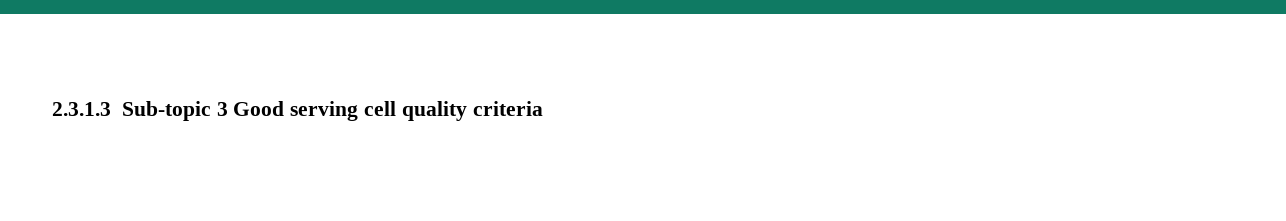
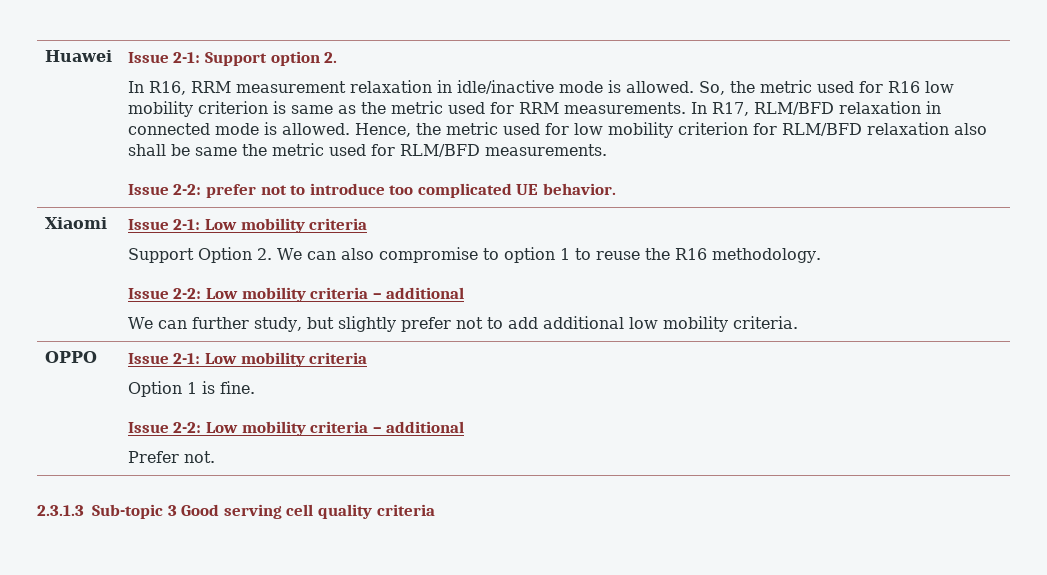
(52, 109) none -> [44,50,112,62] [127,51,338,66] [127,80,954,95] [127,101,941,117] [127,122,987,138] [127,143,607,157] [127,183,617,198] [44,217,107,229] [127,218,368,233] [127,247,821,263] [127,287,465,302] [127,316,798,332] [44,351,97,363] [127,352,368,367] [127,381,255,397] [127,421,465,436] [127,451,215,463] Huawei | Issue 2-1: Support option 2. // In R16, RRM measurement relaxation in idle/inactive mode is allowed. So, the metric used for R16 low mobility criterion is same as the metric used for RRM measurements. In R17, RLM/BFD relaxation in connected mode is allowed. Hence, the metric used for low mobility criterion for RLM/BFD relaxation also shall be same the metric used for RLM/BFD measurements. // Issue 2-2: prefer not to introduce too complicated UE behavior. // Xiaomi | Issue 2-1: Low mobility criteria // Support Option 2. We can also compromise to option 1 to reuse the R16 methodology. // Issue 2-2: Low mobility criteria – additional // We can further study, but slightly prefer not to add additional low mobility criteria. // OPPO | Issue 2-1: Low mobility criteria // Option 1 is fine. // Issue 2-2: Low mobility criteria – additional // Prefer not. //

